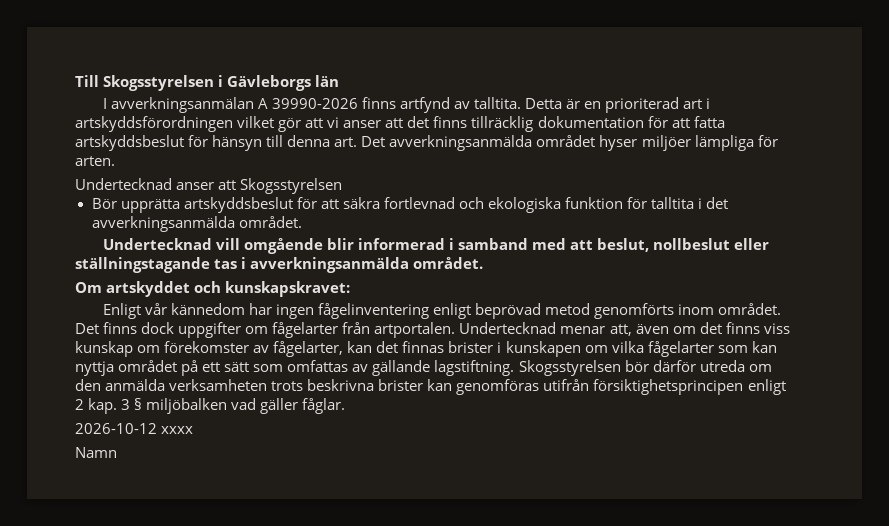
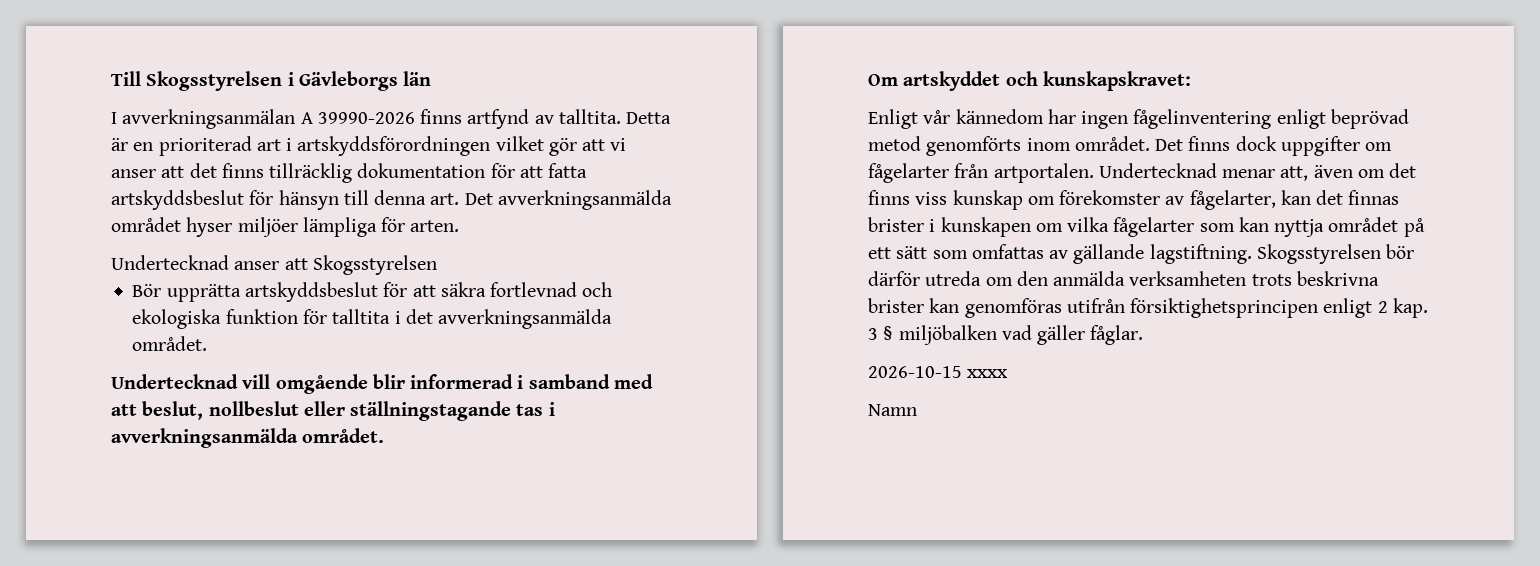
[75,423,157,434] 2026-10-12 -> [868,366,962,378] 2026-10-15

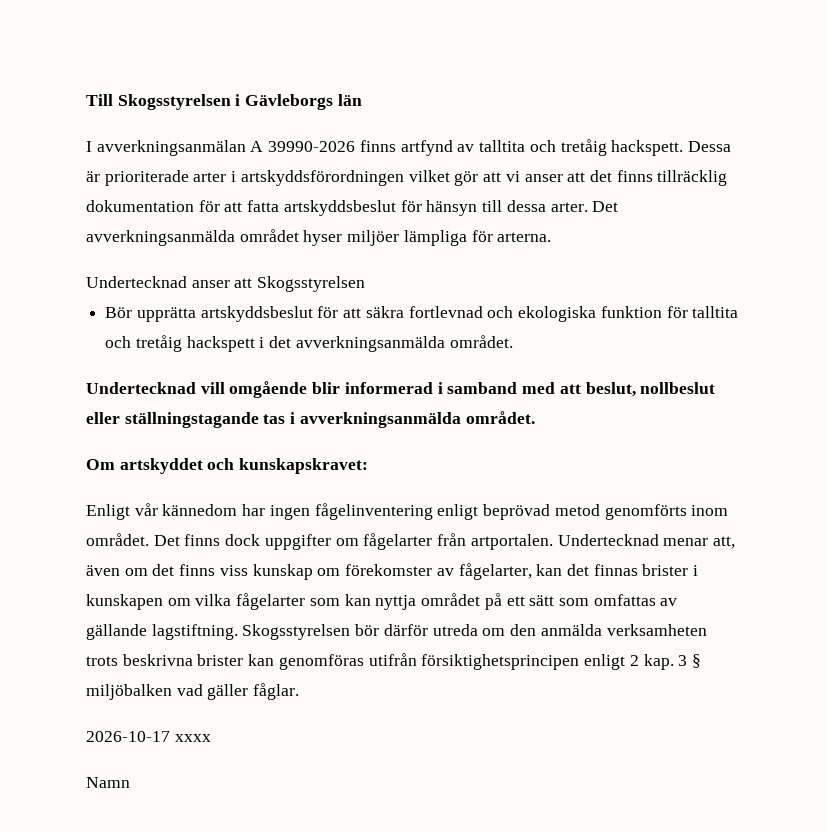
[558,109,672,124] [111,136,281,156] talltita. Detta är en prioriterad art -> [479,139,731,156] [86,170,227,186] talltita och tretåig hackspett. Dessa är prioriterade arter
[374,190,460,205] denna art. -> [506,200,588,212] dessa arter.
[410,220,460,232] arten. -> [497,232,552,242] arterna.
(391, 316) none -> [105,335,255,352] och tretåig hackspett
[868,366,962,378] 2026-10-15 -> [86,731,170,742] 2026-10-17

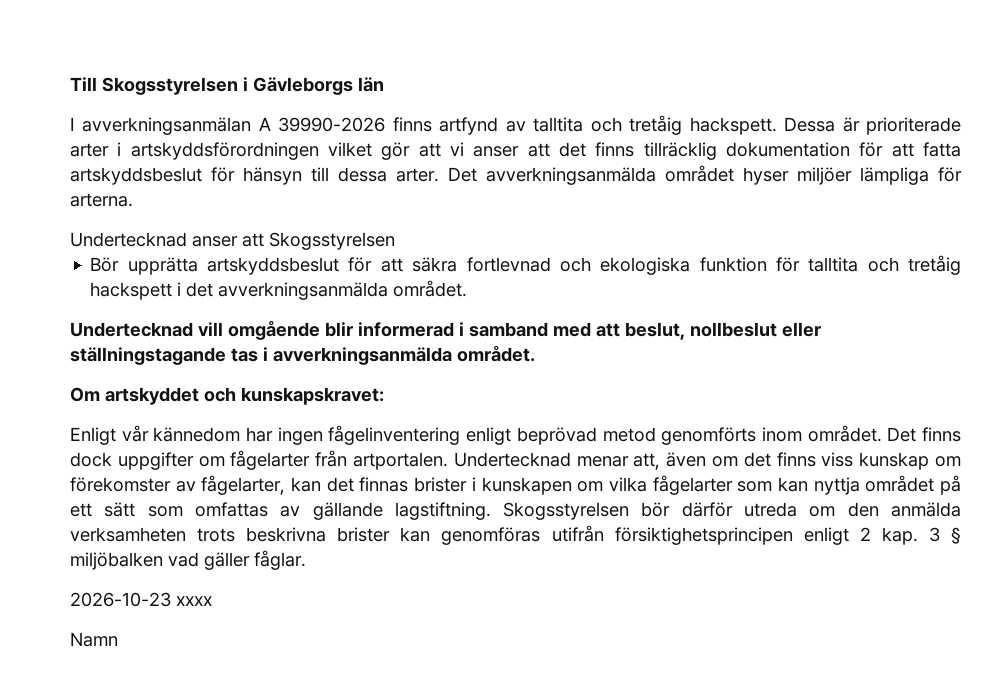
[86,731,170,742] 2026-10-17 -> [70,592,171,607] 2026-10-23

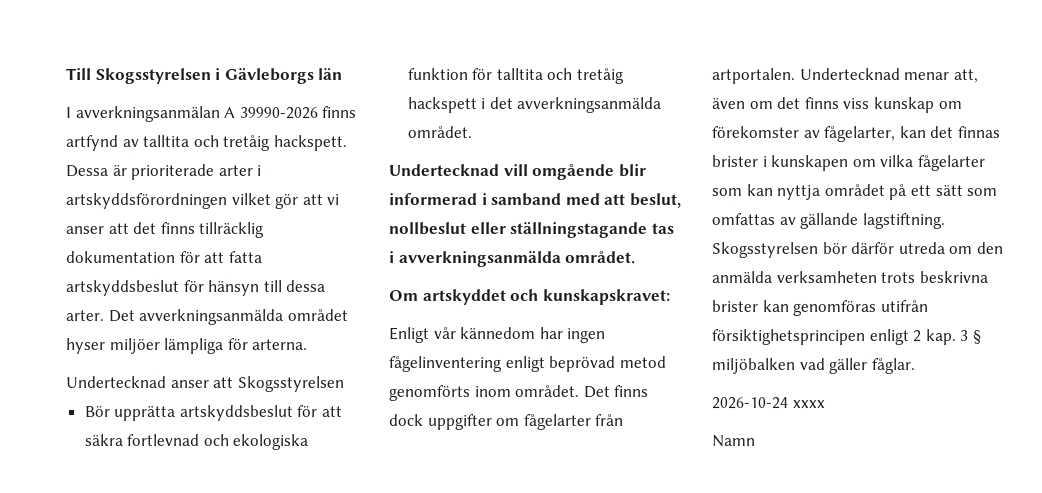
[70,592,171,607] 2026-10-23 -> [712,397,788,409] 2026-10-24

